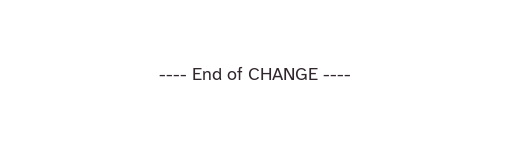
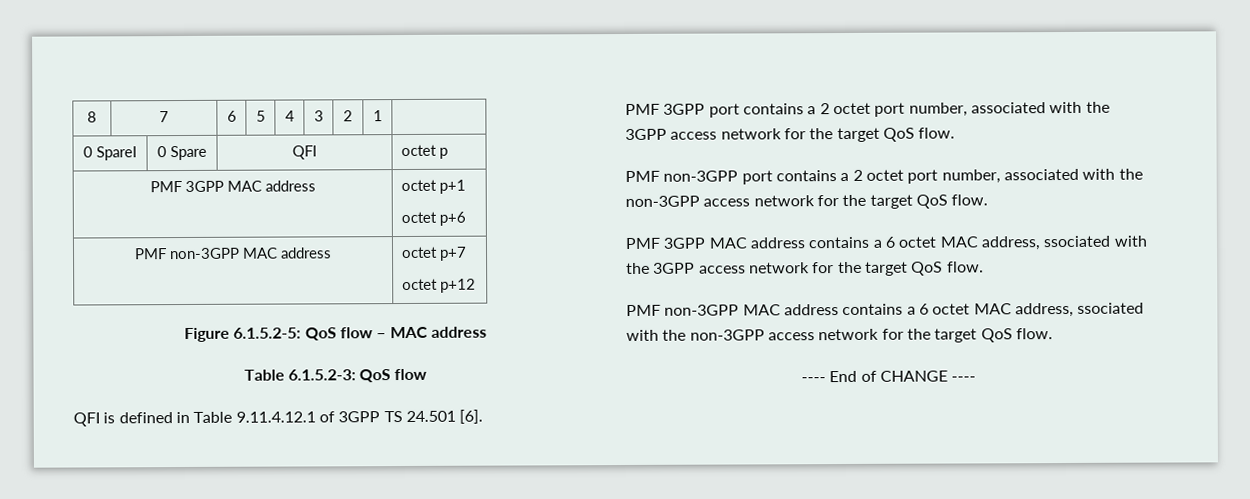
(158, 77) none -> [87,111,97,123] [159,111,169,123] [226,110,237,122] [255,110,266,122] [284,110,295,122] [313,110,324,122] [343,110,353,122] [372,110,383,122] [83,146,137,161] [157,145,207,161] [292,145,317,160] [400,144,448,159] [149,180,316,193] [400,179,466,194] [400,211,466,226] [134,247,332,260] [400,246,467,261] [401,278,476,293] [184,326,487,343] [243,368,428,383] [73,409,484,427] [625,101,1110,118] [625,127,956,143] [625,168,1143,185] [625,194,989,209] [625,235,1147,251] [626,261,984,276] [626,302,1145,318] [626,328,1053,343] 8 | 7 | 6 | 5 | 4 | 3 | 2 | 1 | // 0 SpareI | 0 Spare | QFI | octet p // PMF 3GPP MAC address | octet p+1 // octet p+6 // PMF non-3GPP MAC address | octet p+7 // octet p+12 // Figure 6.1.5.2-5: QoS flow – MAC address // Table 6.1.5.2-3: QoS flow // QFI is defined in Table 9.11.4.12.1 of 3GPP TS 24.501 [6]. // PMF 3GPP port contains a 2 octet port number, associated with the 3GPP access network for the target QoS flow. // PMF non-3GPP port contains a 2 octet port number, associated with the non-3GPP access network for the target QoS flow. // PMF 3GPP MAC address contains a 6 octet MAC address, ssociated with the 3GPP access network for the target QoS flow. // PMF non-3GPP MAC address contains a 6 octet MAC address, ssociated with the non-3GPP access network for the target QoS flow. //

